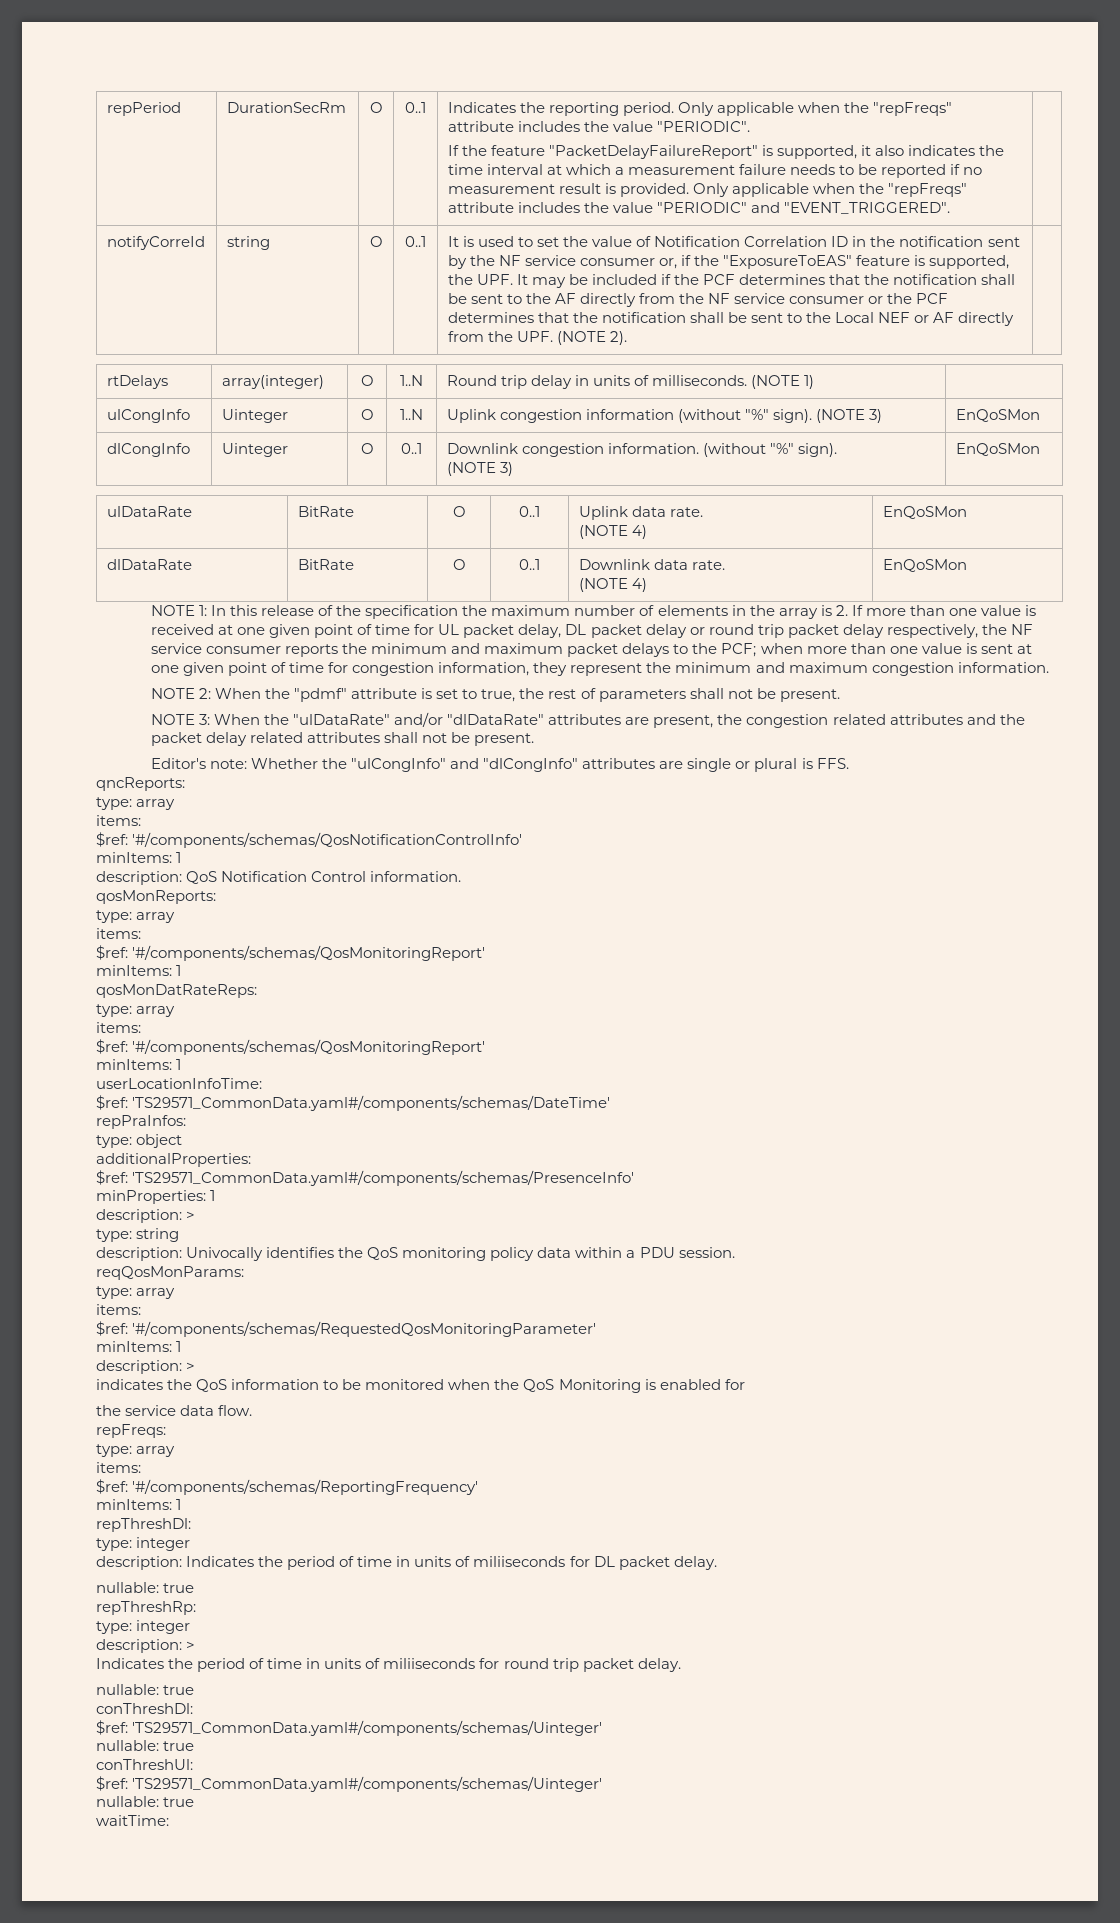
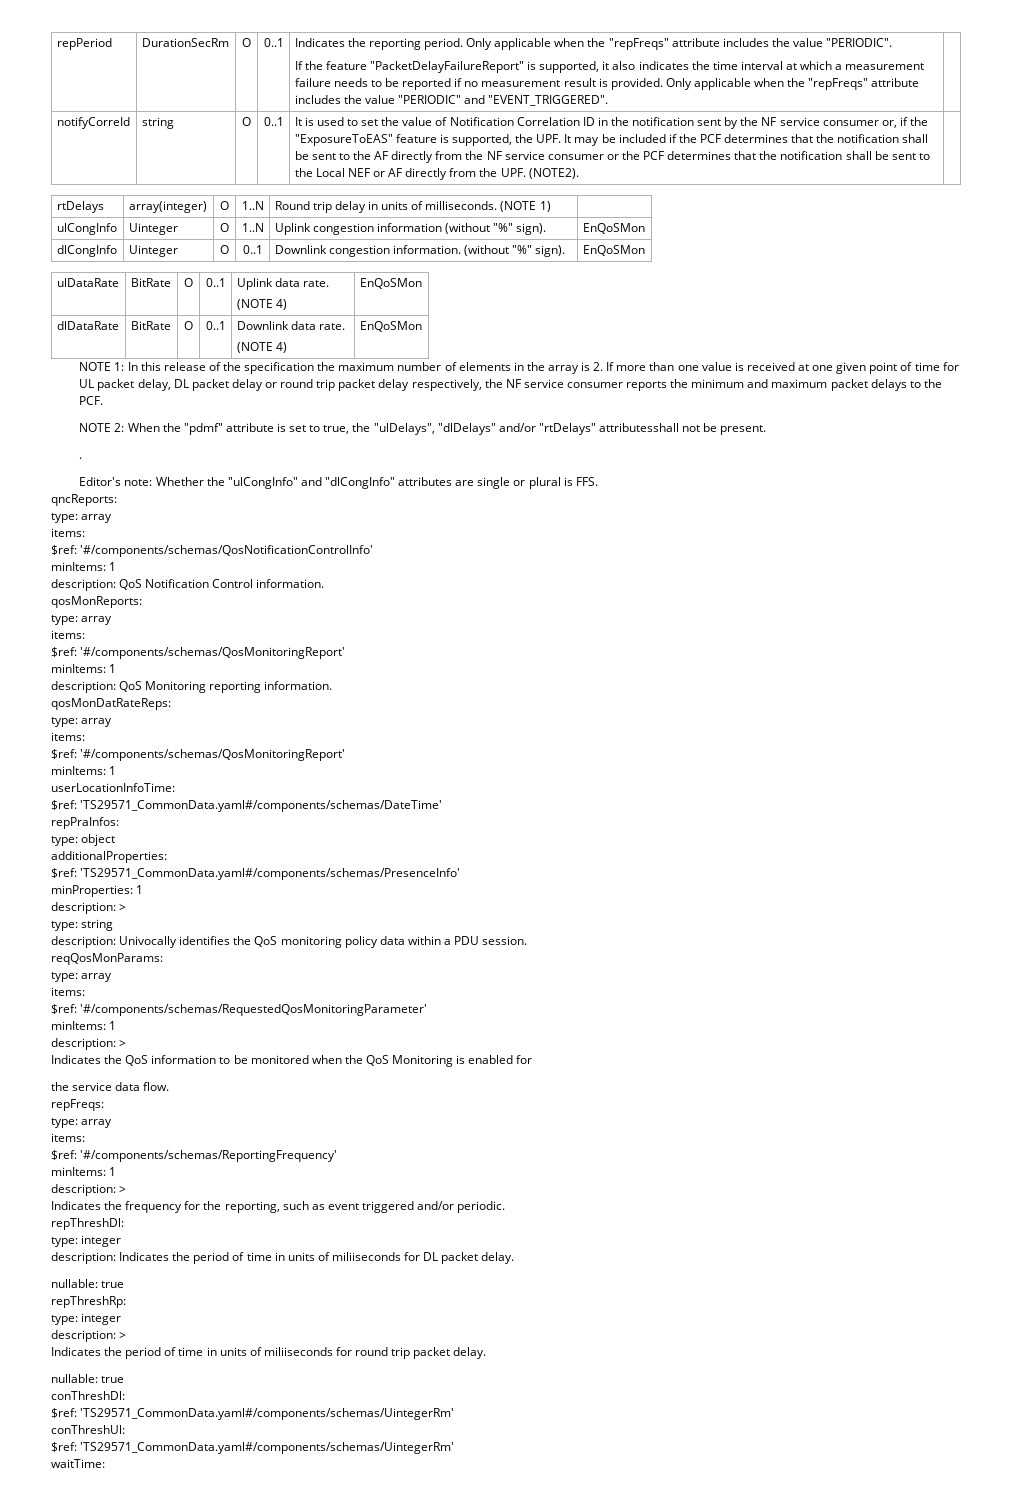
[556,331,627,345] (NOTE 2). -> [528,168,579,179] (NOTE2).
[816,409,883,423] (NOTE 3) -> (547, 229) none
[446,462,513,476] // (NOTE 3) -> (566, 251) none
[721,643,1032,657] [150,662,1049,676] PCF; when more than one value is sent at one given point of time for congestion information, they represent the minimum and maximum congestion information. -> [79,396,104,405] PCF.
[548,688,840,702] [150,712,1025,728] [150,732,535,746] rest of parameters shall not be present. // NOTE 3: When the "ulDataRate" and/or "dlDataRate" attributes are present, the congestion related attributes and the packet delay related attributes shall not be present. -> [373,423,767,435] [79,457,83,459] "ulDelays", "dlDelays" and/or "rtDelays" attributesshall not be present. // .
(182, 970) none -> [51,681,333,693] // description: QoS Monitoring reporting information.
[96,1379,163,1390] indicates -> [51,1055,101,1064] Indicates
(182, 1504) none -> [51,1184,127,1196] [51,1201,506,1213] // description: > // Indicates the frequency for the reporting, such as event triggered and/or periodic.
[132,1720,603,1736] [96,1740,195,1751] 'TS29571_CommonData.yaml#/components/schemas/Uinteger' // nullable: true -> [80,1408,455,1420] 'TS29571_CommonData.yaml#/components/schemas/UintegerRm'
[132,1776,603,1792] [96,1796,195,1807] 'TS29571_CommonData.yaml#/components/schemas/Uinteger' // nullable: true -> [80,1442,455,1454] 'TS29571_CommonData.yaml#/components/schemas/UintegerRm'

